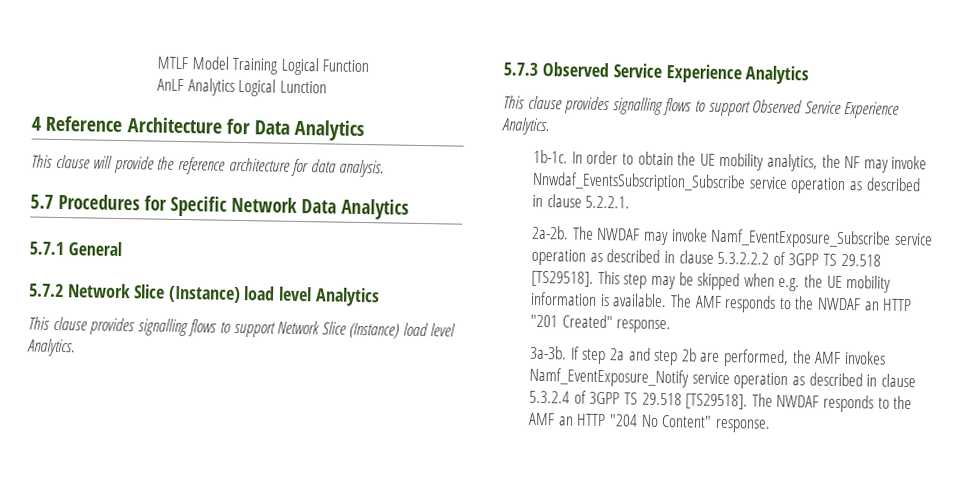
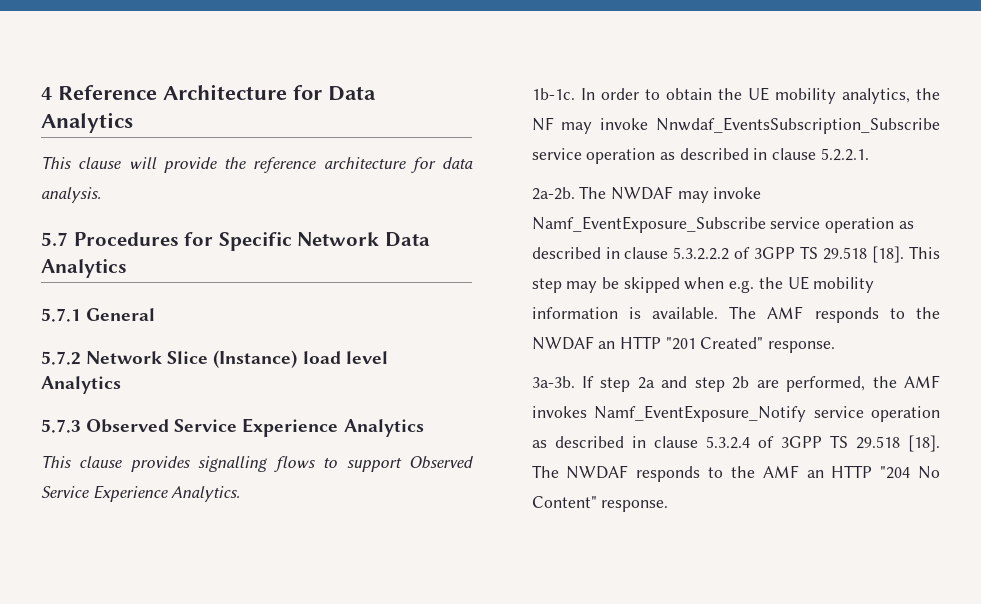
[156,56,370,76] [156,78,327,97] MTLF Model Training Logical Function // AnLF Analytics Logical Lunction // -> (41, 93) none
[28,316,457,339] [27,338,75,357] // This clause provides signalling flows to support Network Slice (Instance) load level Analytics. -> (121, 385) none
[531,270,595,287] [TS29518]. -> [872,246,905,263] [18].
[685,393,749,410] [TS29518]. -> [908,435,941,452] [18].

